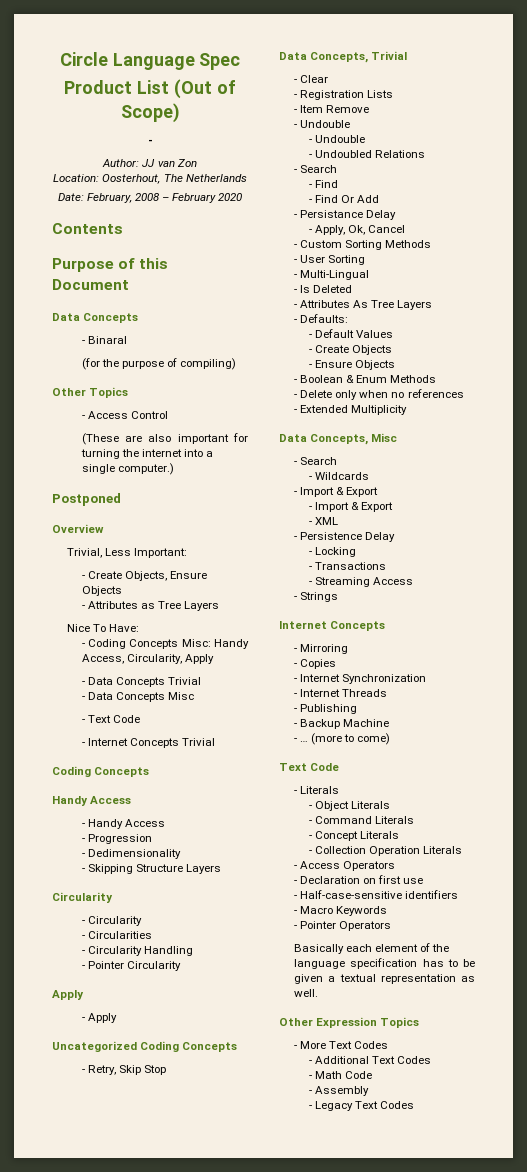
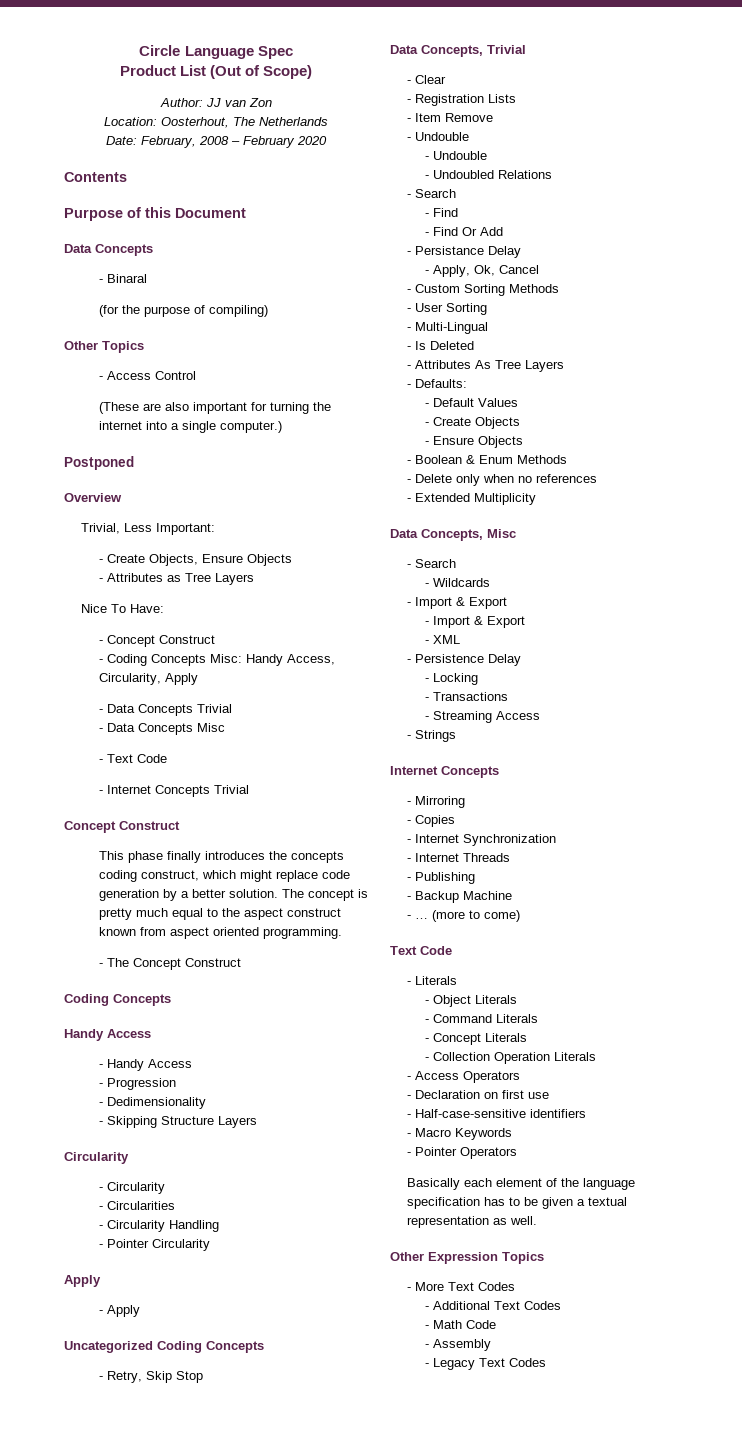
[147,139,153,144] // - -> (313, 72) none
(140, 628) none -> [98,635,215,647] // - Concept Construct
(216, 742) none -> [64,821,180,833] [98,851,344,863] [98,870,350,882] [98,889,368,901] [98,908,341,920] [98,927,342,939] [98,958,241,970] // Concept Construct // This phase finally introduces the concepts coding construct, which might replace code generation by a better solution. The concept is pretty much equal to the aspect construct known from aspect oriented programming. // - The Concept Construct

